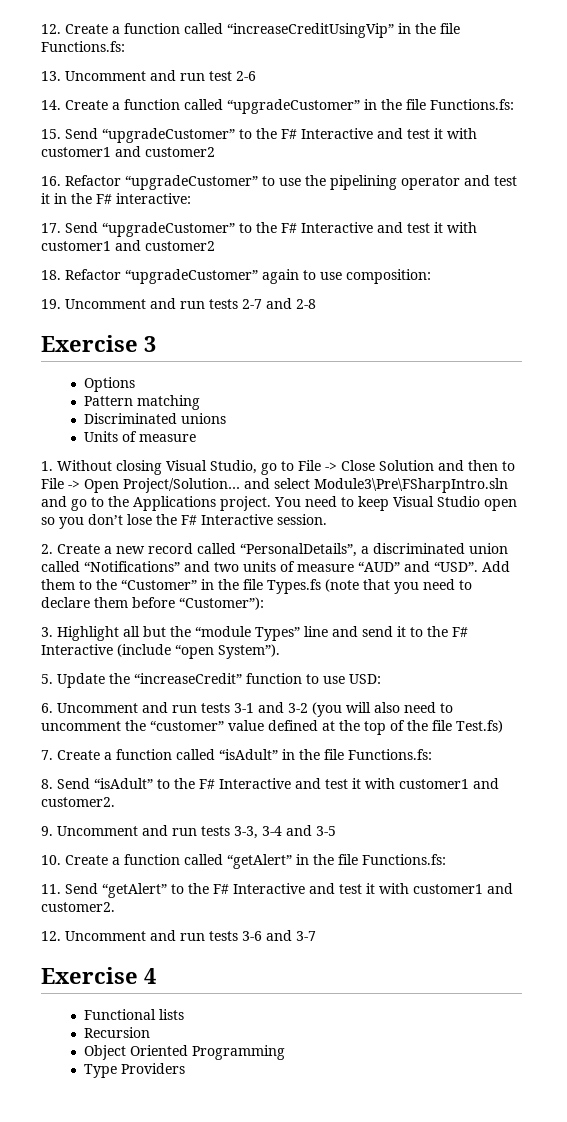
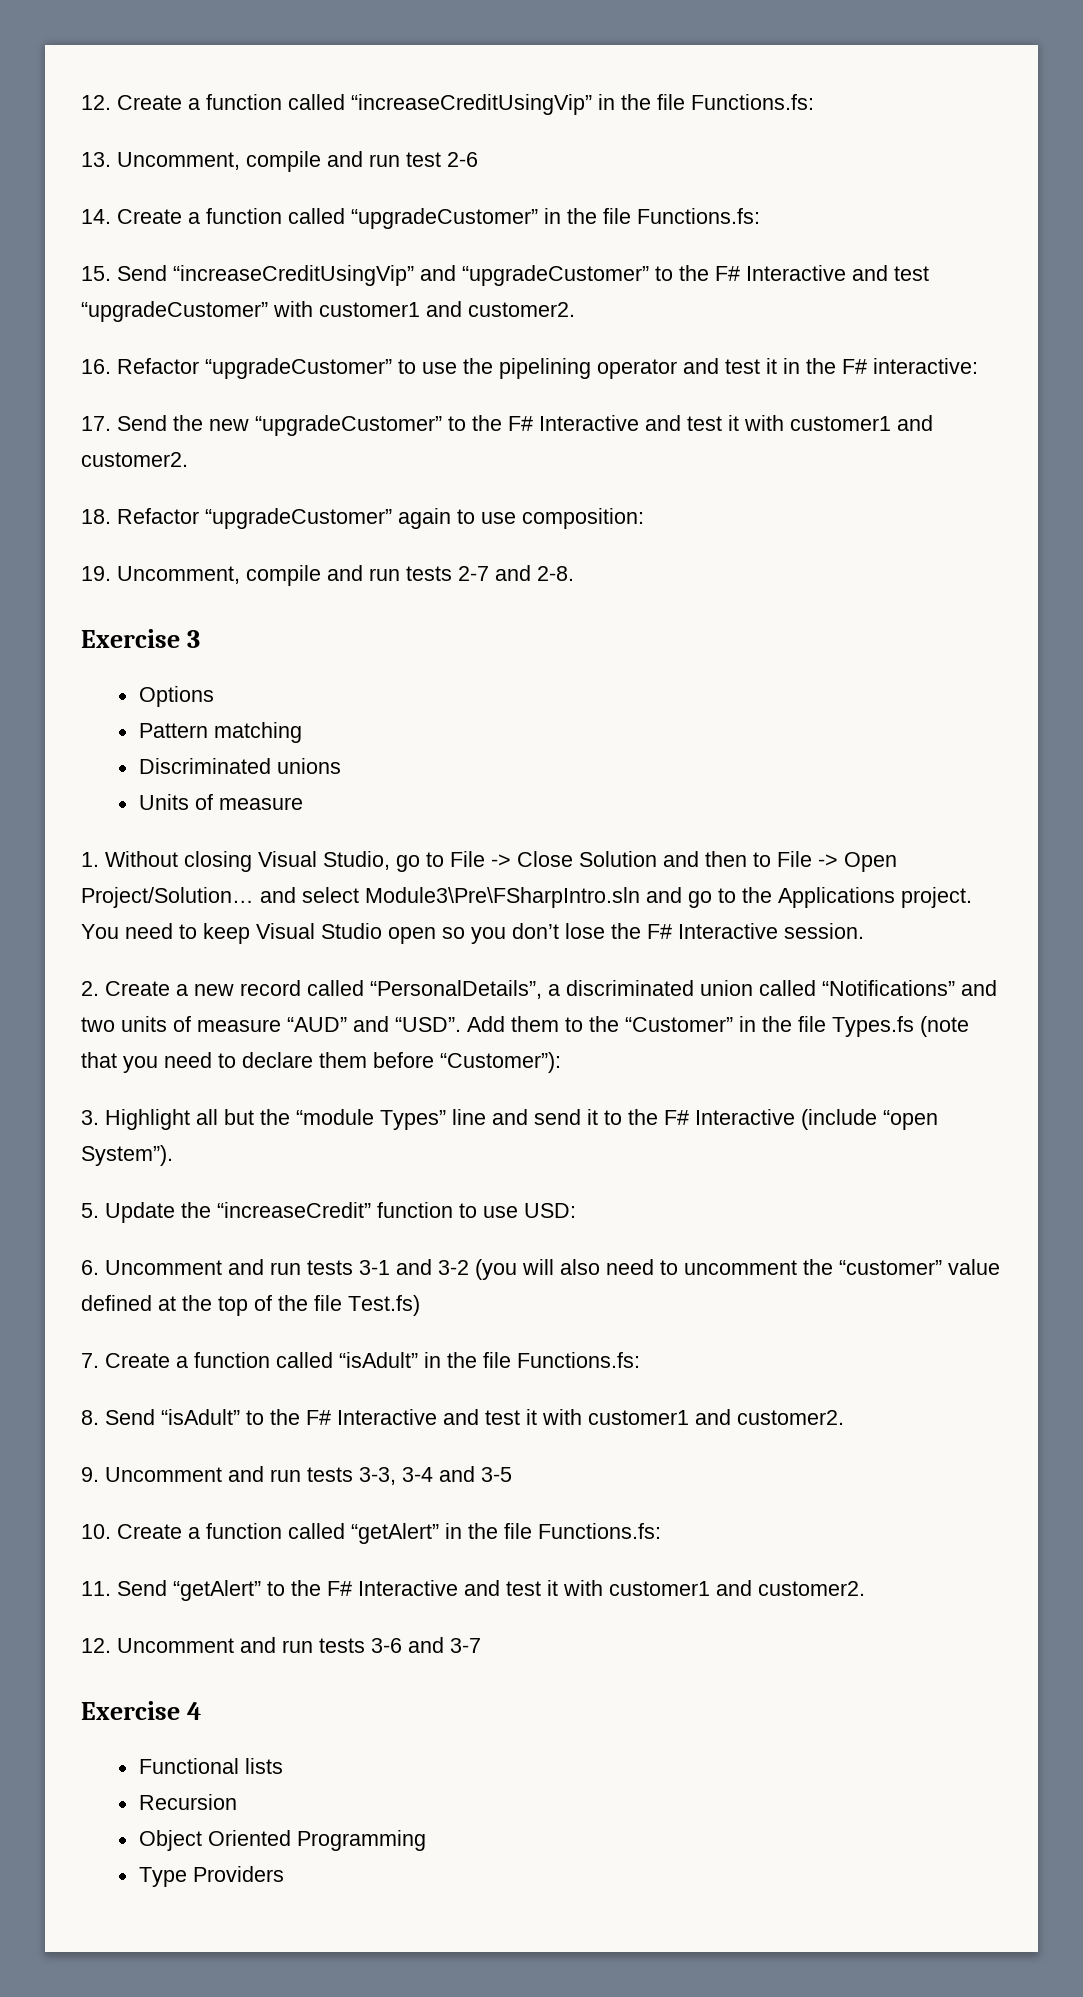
[65,71,146,81] Uncomment -> [117,151,321,172] Uncomment, compile
[102,128,477,143] [41,146,215,157] “upgradeCustomer” to the F# Interactive and test it with customer1 and customer2 -> [173,265,929,286] [81,301,575,322] “increaseCreditUsingVip” and “upgradeCustomer” to the F# Interactive and test “upgradeCustomer” with customer1 and customer2.
(98, 227) none -> [173,415,249,431] the new
[145,241,215,251] customer2 -> [81,452,188,467] customer2.
[65,299,146,309] Uncomment -> [117,565,321,586] Uncomment, compile
[296,299,316,309] 2-8 -> [537,566,574,581] 2-8.

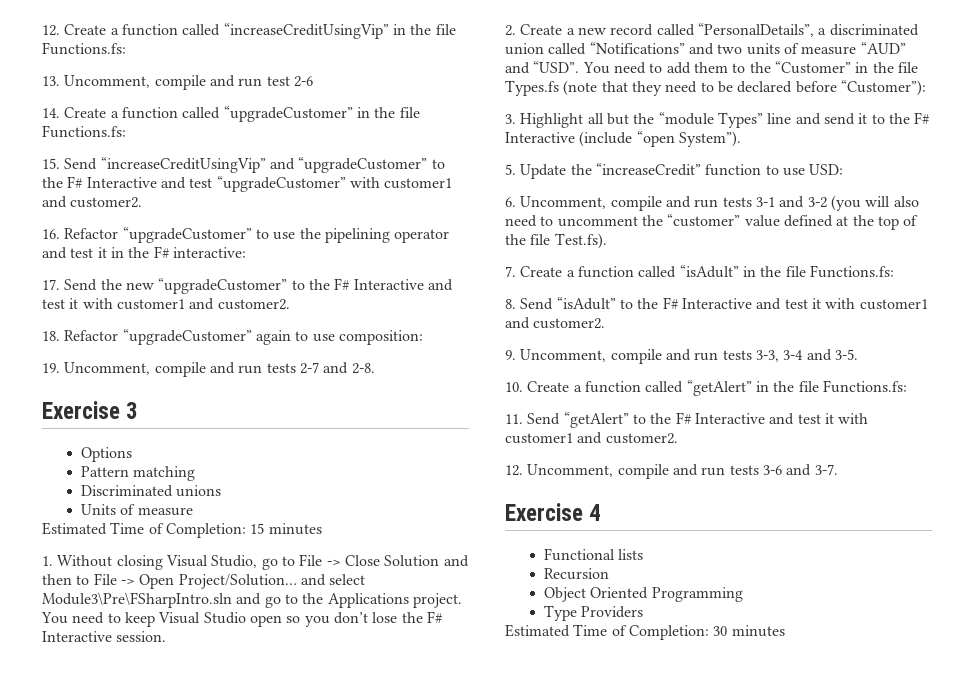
(303, 803) none -> [42,522,322,538] // Estimated Time of Completion: 15 minutes
[467,1016,505,1032] Add -> [582,62,691,74] You need to add
[123,1052,367,1073] you need to declare them -> [631,81,793,96] they need to be declared
[105,1260,222,1275] Uncomment -> [520,196,662,211] Uncomment, compile
[348,1295,420,1316] Test.fs) -> [554,233,607,249] Test.fs).
[105,1467,222,1482] Uncomment -> [520,349,662,364] Uncomment, compile
[481,1467,512,1482] 3-5 -> [834,349,858,360] 3-5.
[117,1638,234,1653] Uncomment -> [527,464,669,479] Uncomment, compile
[450,1638,481,1653] 3-7 -> [814,464,838,475] 3-7.
(284, 1874) none -> [505,624,785,640] // Estimated Time of Completion: 30 minutes

